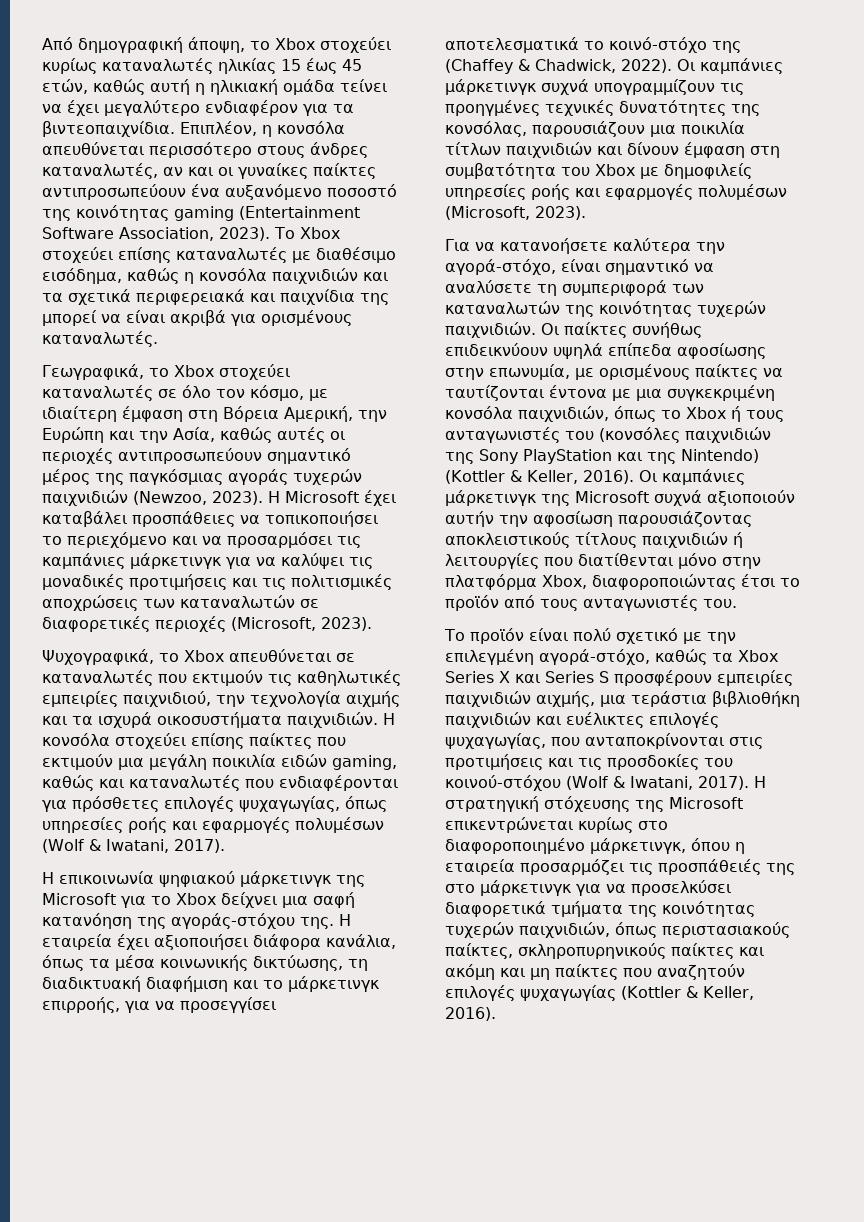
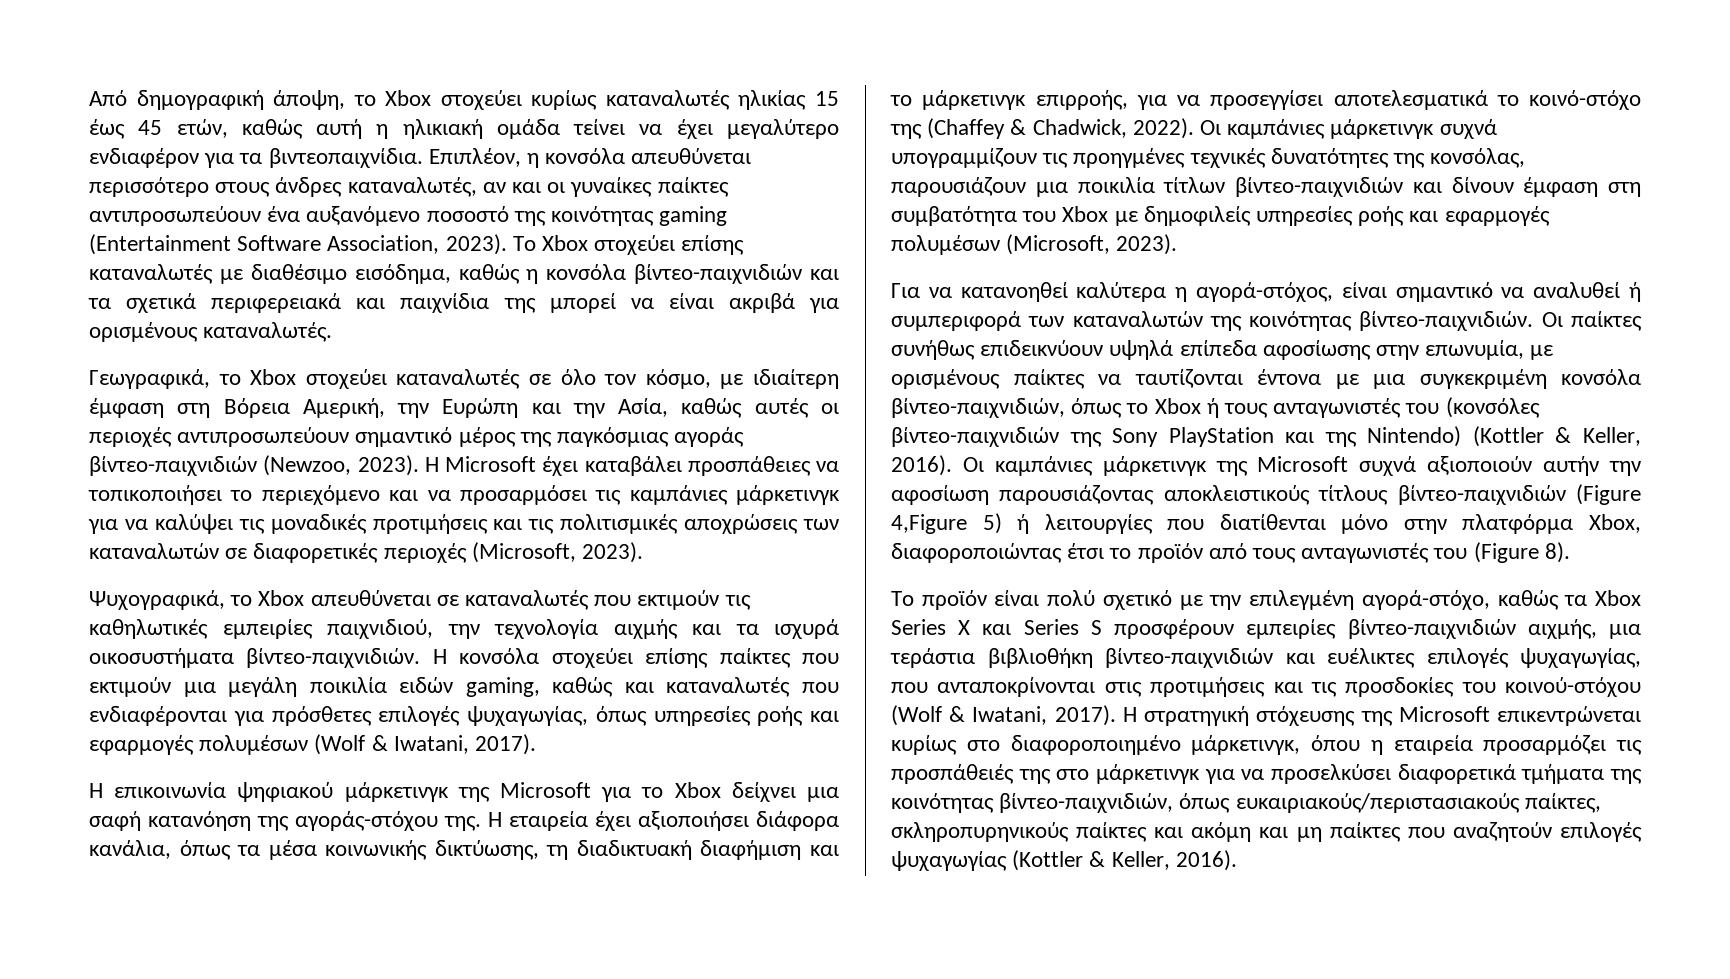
[272,268,358,284] παιχνιδιών -> [634,264,803,284] βίντεο-παιχνιδιών
[293,469,362,485] [42,490,128,506] τυχερών παιχνιδιών -> [89,456,257,476] βίντεο-παιχνιδιών
[287,712,378,728] παιχνιδιών. -> [246,648,421,668] βίντεο-παιχνιδιών.
[506,142,592,158] παιχνιδιών -> [1235,177,1403,197] βίντεο-παιχνιδιών
[500,238,725,254] [445,259,556,275] κατανοήσετε καλύτερα την αγορά-στόχο, -> [960,282,1333,302] κατανοηθεί καλύτερα η αγορά-στόχος,
[445,280,557,296] αναλύσετε τη -> [1533,282,1641,302] αναλυθεί ή
[697,301,766,317] [445,322,536,338] τυχερών παιχνιδιών. -> [1359,311,1534,331] βίντεο-παιχνιδιών.
[518,406,609,422] παιχνιδιών, -> [891,398,1065,418] βίντεο-παιχνιδιών,
[685,427,771,443] παιχνιδιών -> [891,427,1059,447] βίντεο-παιχνιδιών
[642,532,728,548] παιχνιδιών -> [1397,484,1641,505] [891,513,1002,534] βίντεο-παιχνιδιών (Figure 4,Figure 5)
[703,599,737,608] του. -> [1433,542,1570,563] του (Figure 8).
[445,691,531,707] παιχνιδιών -> [1347,619,1516,639] βίντεο-παιχνιδιών
[445,712,531,728] παιχνιδιών -> [1105,648,1273,668] βίντεο-παιχνιδιών
[445,922,790,938] τυχερών παιχνιδιών, όπως περιστασιακούς -> [999,793,1520,813] βίντεο-παιχνιδιών, όπως ευκαιριακούς/περιστασιακούς

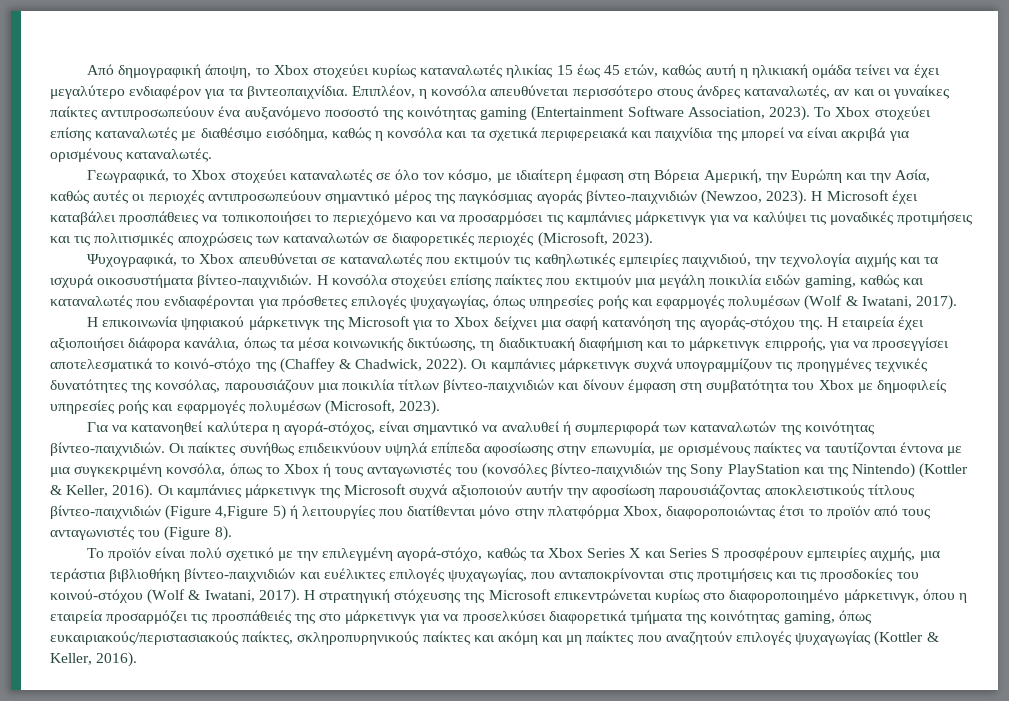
[634,264,803,284] βίντεο-παιχνιδιών -> (443, 132) none
[1561,369,1641,385] [891,398,1065,418] κονσόλα βίντεο-παιχνιδιών, -> [166,463,226,476] κονσόλα,
[1347,619,1516,639] βίντεο-παιχνιδιών -> (867, 554) none
[999,793,1174,813] βίντεο-παιχνιδιών, -> [783,611,835,624] gaming,

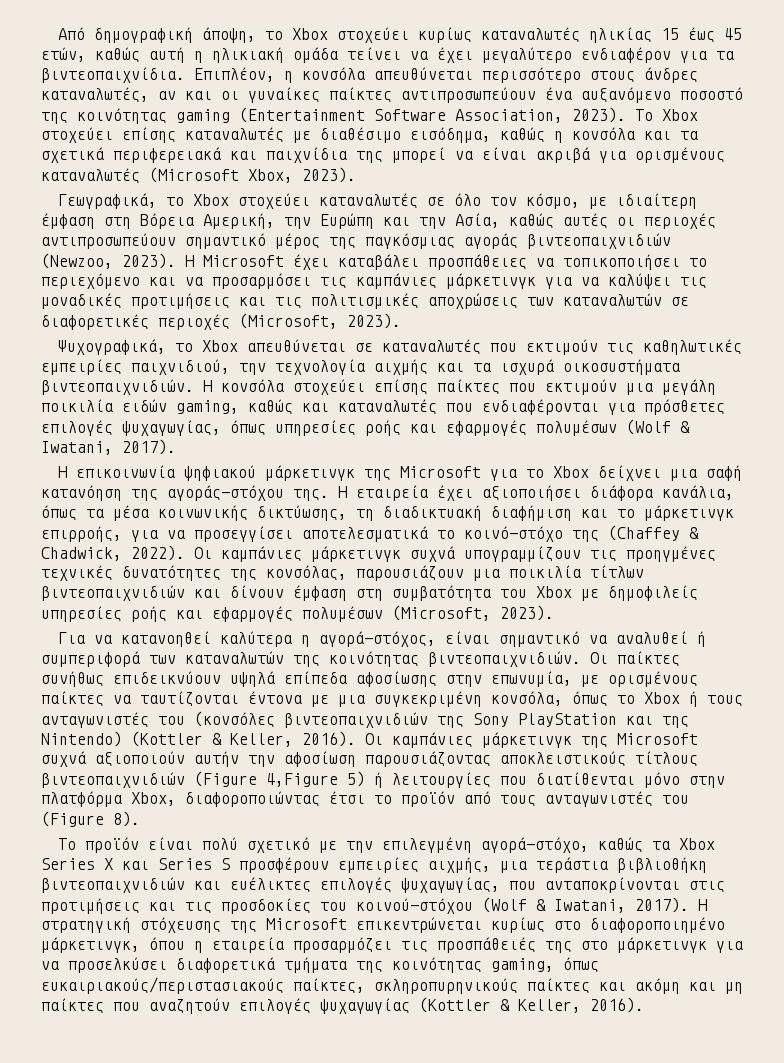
[126,148,213,162] καταναλωτές. -> [41,167,356,183] καταναλωτές (Microsoft Xbox, 2023).
[585,190,697,204] βίντεο-παιχνιδιών -> [527,233,671,249] βιντεοπαιχνιδιών
[197,274,313,288] βίντεο-παιχνιδιών. -> [41,379,194,395] βιντεοπαιχνιδιών.
[443,379,555,393] βίντεο-παιχνιδιών -> [41,585,185,601] βιντεοπαιχνιδιών
[50,442,165,456] βίντεο-παιχνιδιών. -> [428,651,581,667] βιντεοπαιχνιδιών.
[551,463,663,477] βίντεο-παιχνιδιών -> [284,712,428,728] βιντεοπαιχνιδιών
[50,505,161,519] βίντεο-παιχνιδιών -> [41,772,185,788] βιντεοπαιχνιδιών
[184,568,296,582] βίντεο-παιχνιδιών -> [41,877,185,893] βιντεοπαιχνιδιών

